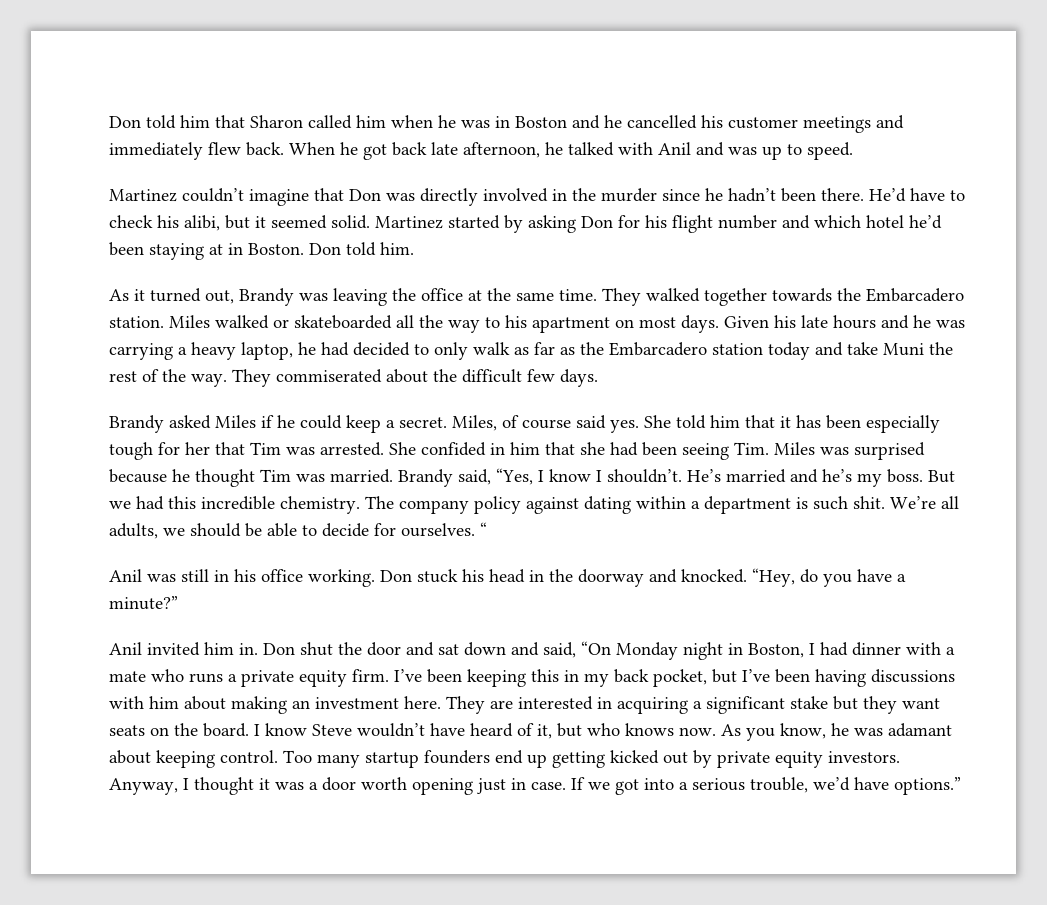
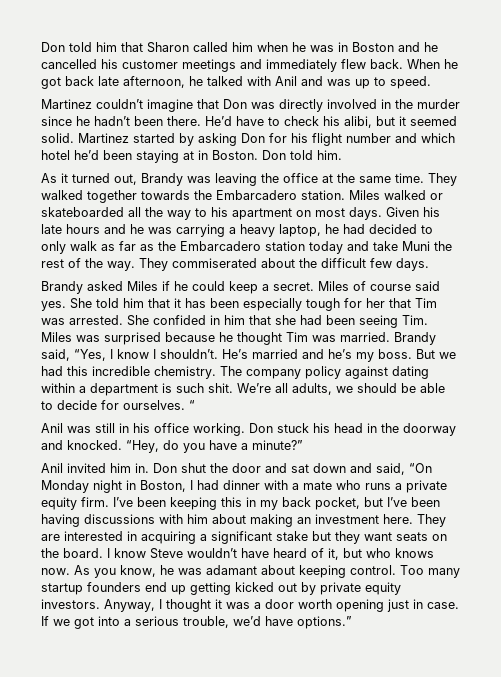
[452,415,497,431] Miles, -> [318,281,349,291] Miles

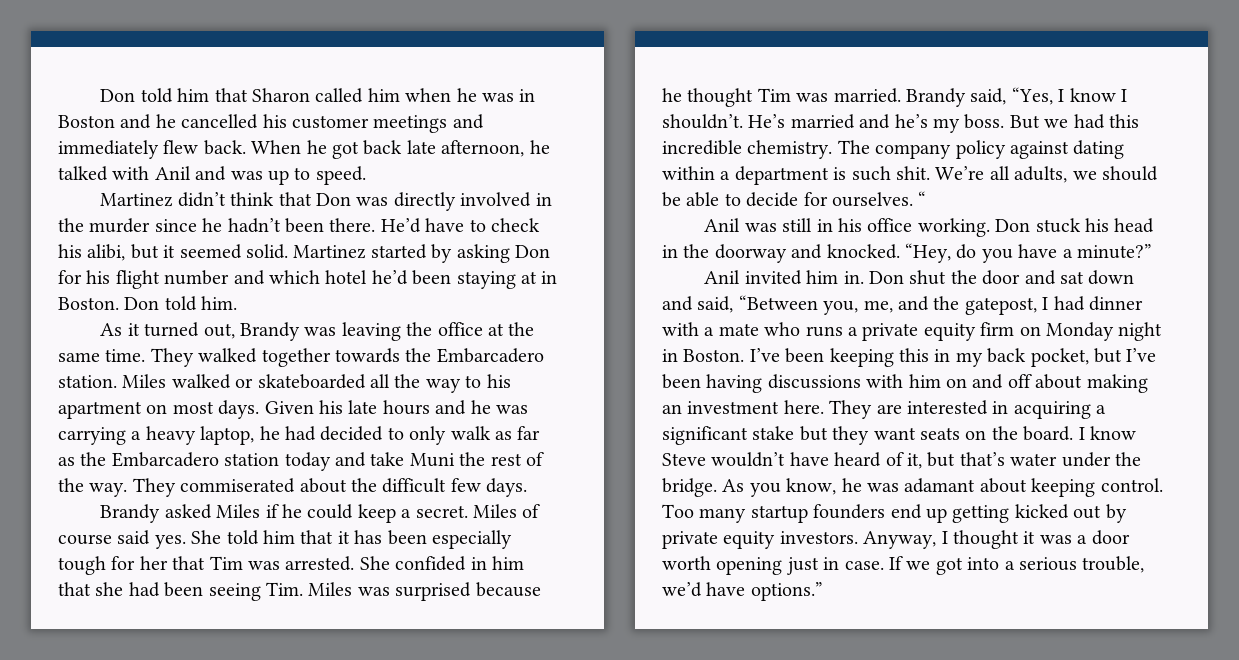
[96,99,193,112] couldn’t imagine -> [177,192,275,207] didn’t think
[409,463,432,473] [41,480,186,493] “On Monday night in Boston, -> [738,295,1037,315] “Between you, me, and the gatepost,
[81,497,109,507] firm. -> [980,322,1163,341] [662,349,745,362] firm on Monday night in Boston.
(208, 519) none -> [946,374,1032,389] on and off
[366,548,434,558] [41,568,70,575] who knows now. -> [959,452,1141,467] [662,478,717,497] that’s water under the bridge.

